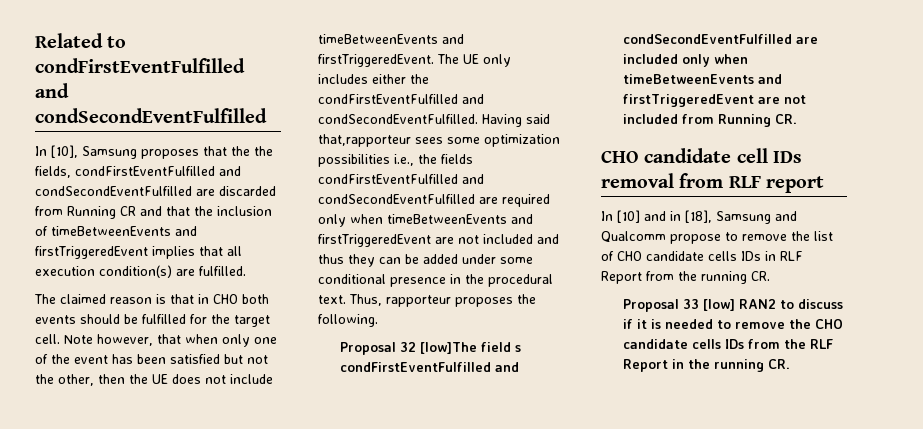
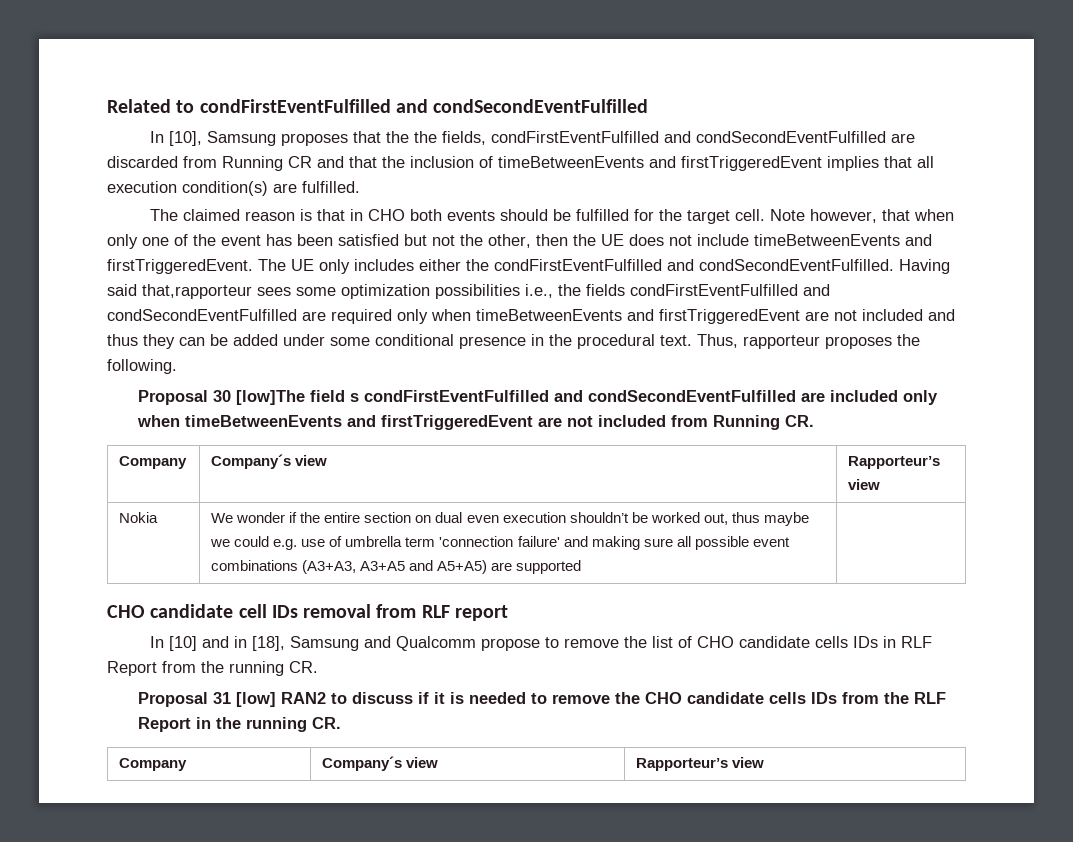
[399,342,416,352] 32 -> [213,390,232,402] 30
(797, 119) none -> [119,456,188,469] [211,454,328,469] [848,456,941,469] [848,479,881,490] [119,512,159,523] [211,512,809,526] [210,536,790,550] [211,560,582,574] // Company | Company´s view | Rapporteur’s view // Nokia | We wonder if the entire section on dual even execution shouldn’t be worked out, thus maybe we could e.g. use of umbrella term 'connection failure' and making sure all possible event combinations (A3+A3, A3+A5 and A5+A5) are supported |
[682,299,699,309] 33 -> [213,692,232,704] 31
(790, 364) none -> [119,758,188,771] [322,756,439,771] [636,757,765,771] // Company | Company´s view | Rapporteur’s view

